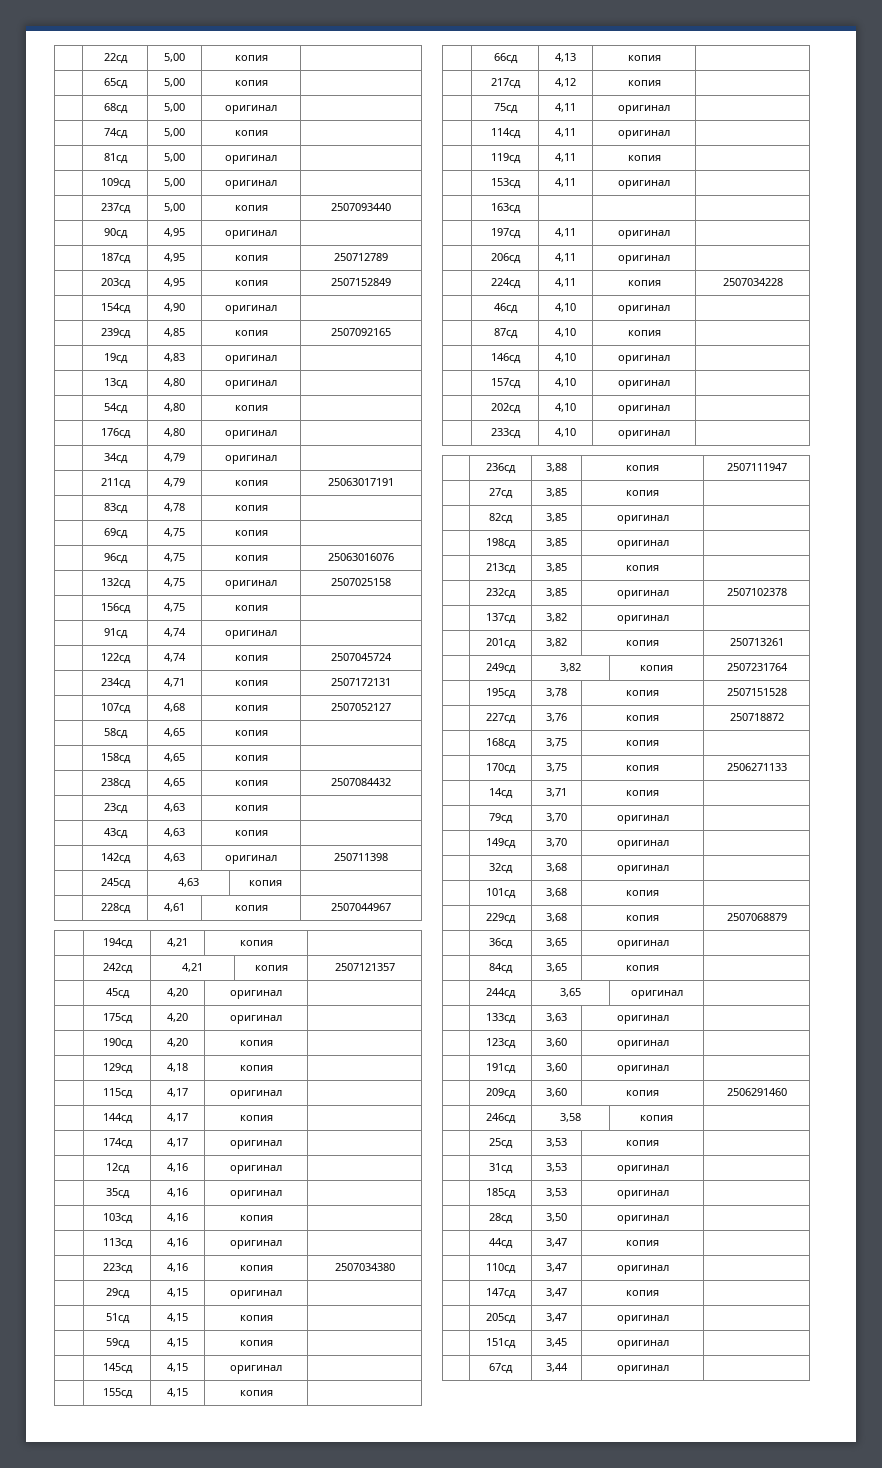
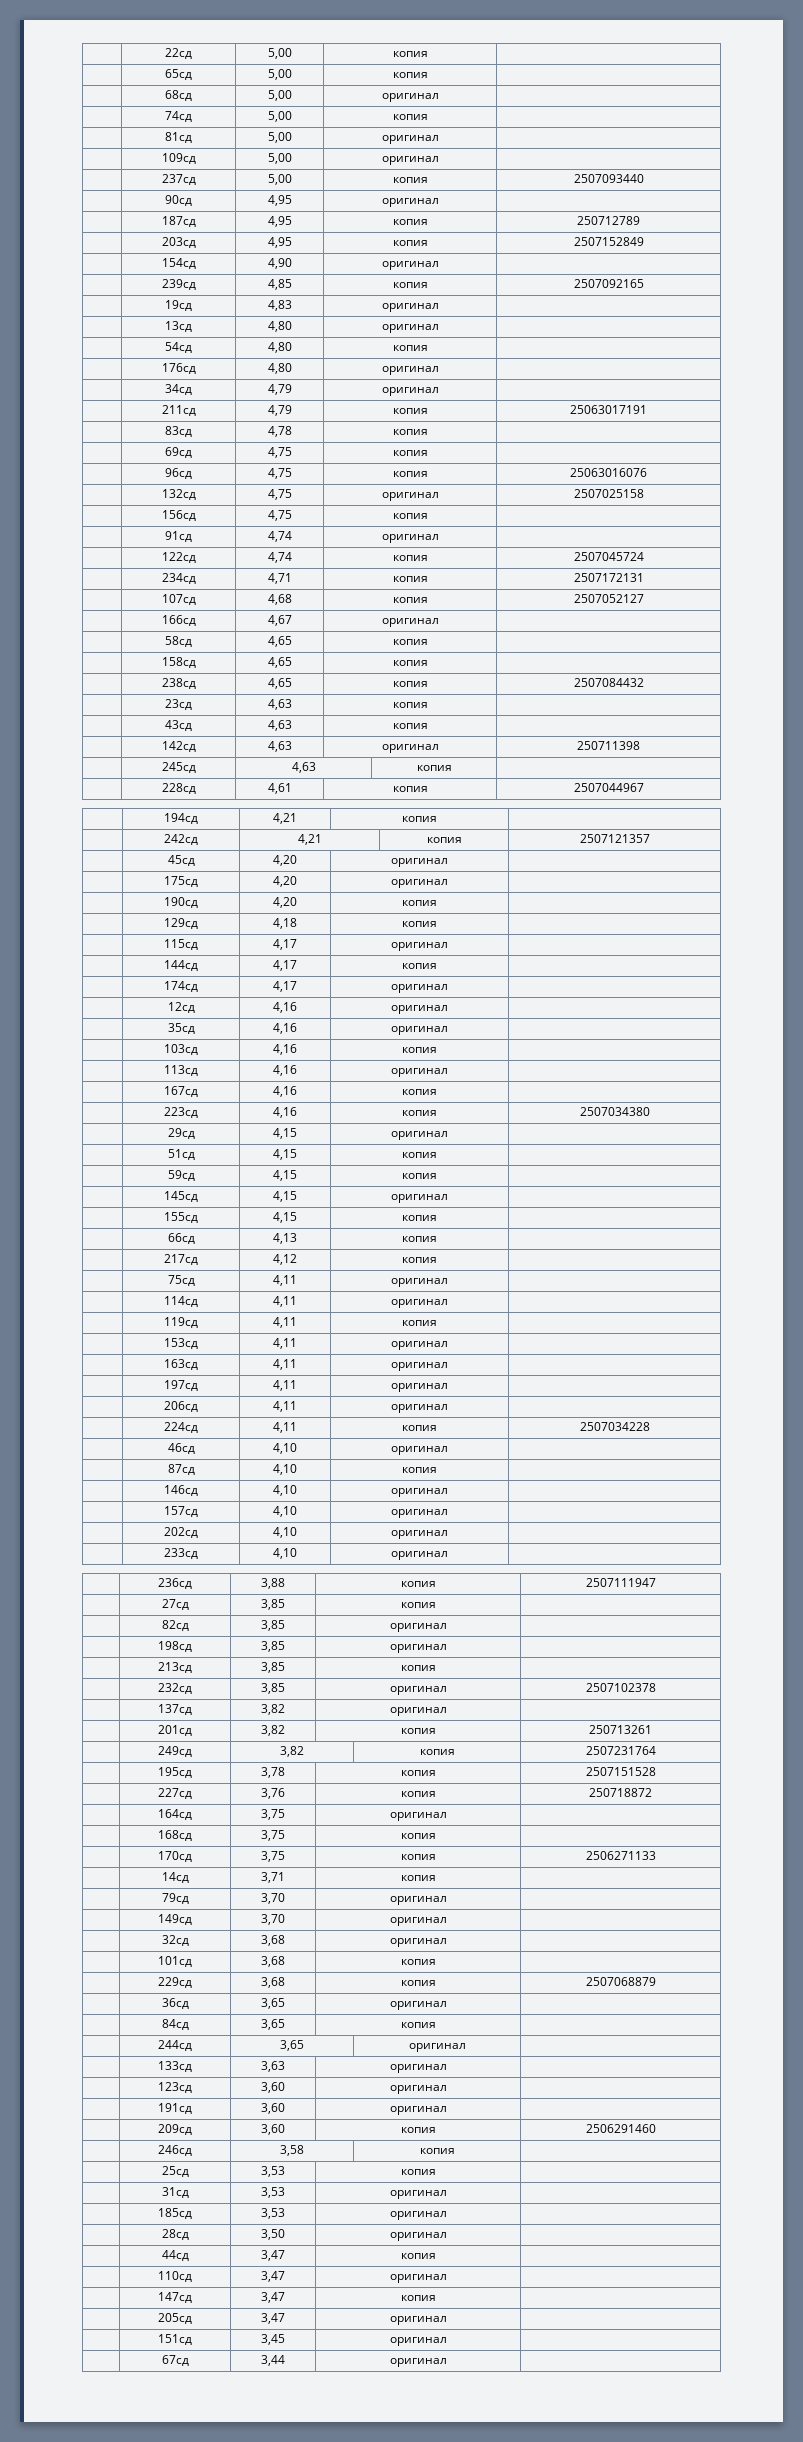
(391, 707) none -> [161,615,196,626] [267,615,292,626] [381,618,439,627] // | 166сд | 4,67 | оригинал |
(282, 1244) none -> [164,1086,198,1097] [273,1086,297,1097] [401,1089,437,1095] // | 167сд | 4,16 | копия |
(521, 208) | -> [273,1359,297,1370] [390,1362,448,1371] 4,11 | оригинал
(784, 717) none -> [158,1809,192,1820] [261,1809,285,1820] [389,1812,447,1821] // | 164сд | 3,75 | оригинал |

